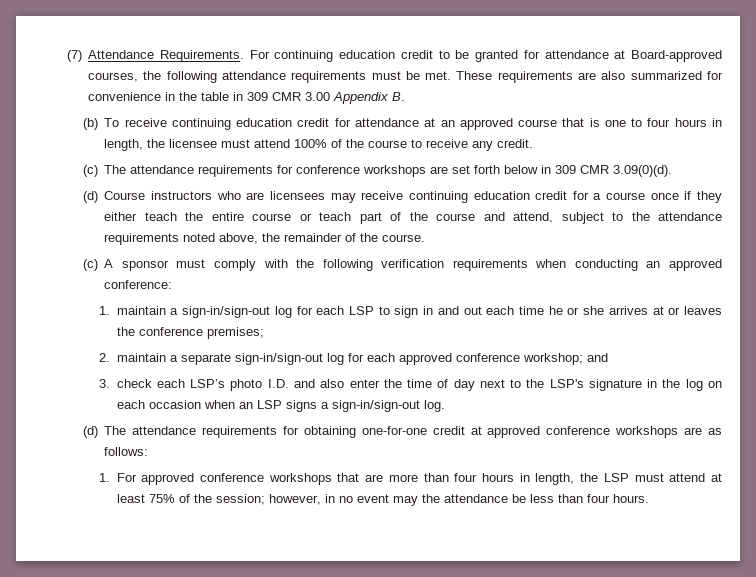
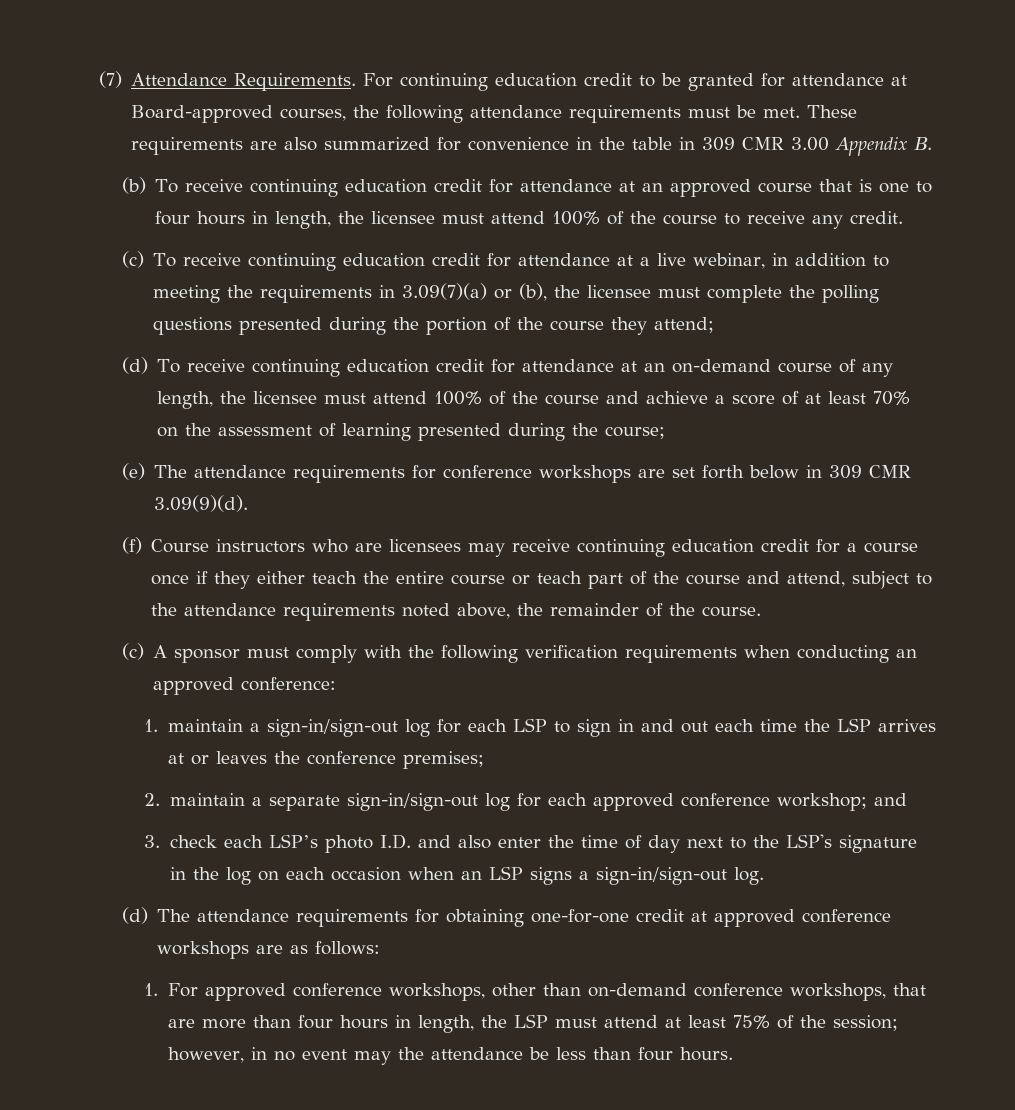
(98, 171) none -> [153,253,890,271] [153,283,880,303] [153,317,715,335] [121,357,894,377] [157,391,911,409] [157,423,666,441] [121,463,145,480] To receive continuing education credit for attendance at a live webinar, in addition to meeting the requirements in 3.09(7)(a) or (b), the licensee must complete the polling questions presented during the portion of the course they attend; // (d) To receive continuing education credit for attendance at an on-demand course of any length, the licensee must attend 100% of the course and achieve a score of at least 70% on the assessment of learning presented during the course; // (e)
[613,165,673,177] [82,191,98,203] 3.09(0)(d). // (d) -> [154,495,249,512] [121,537,142,554] 3.09(9)(d). // (f)
[548,306,605,315] he or she -> [803,718,871,732] the LSP
[268,473,332,485] workshops -> [388,983,886,1001] workshops, other than on-demand conference workshops,

